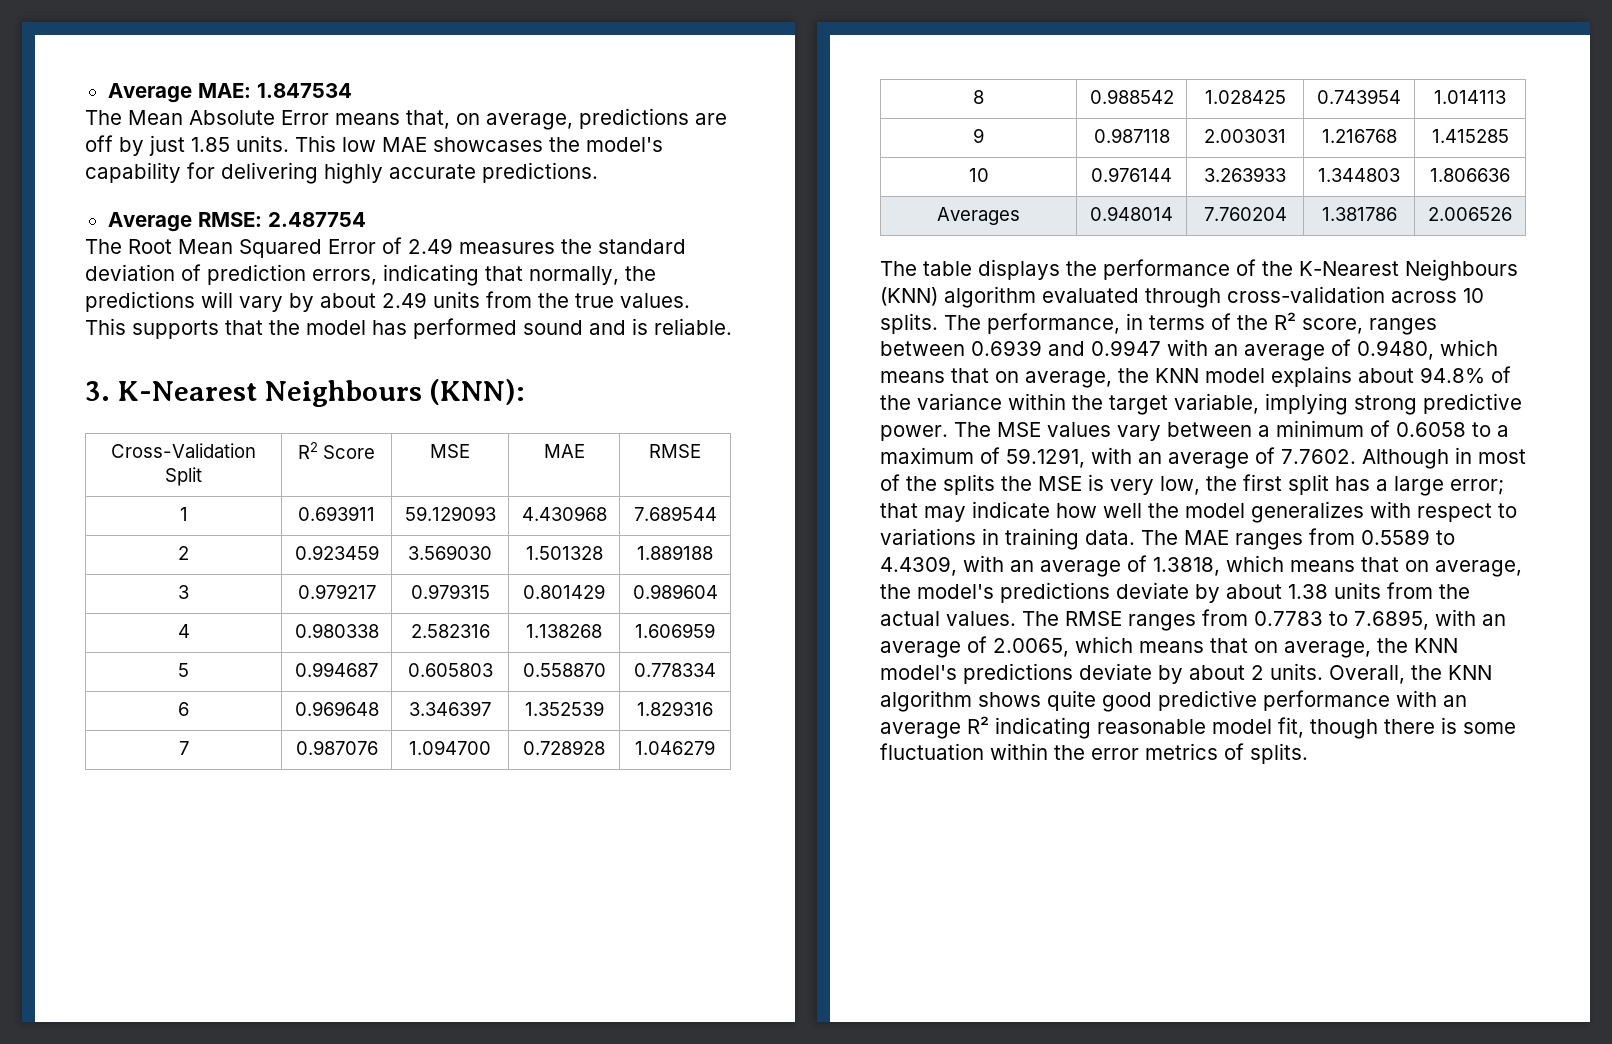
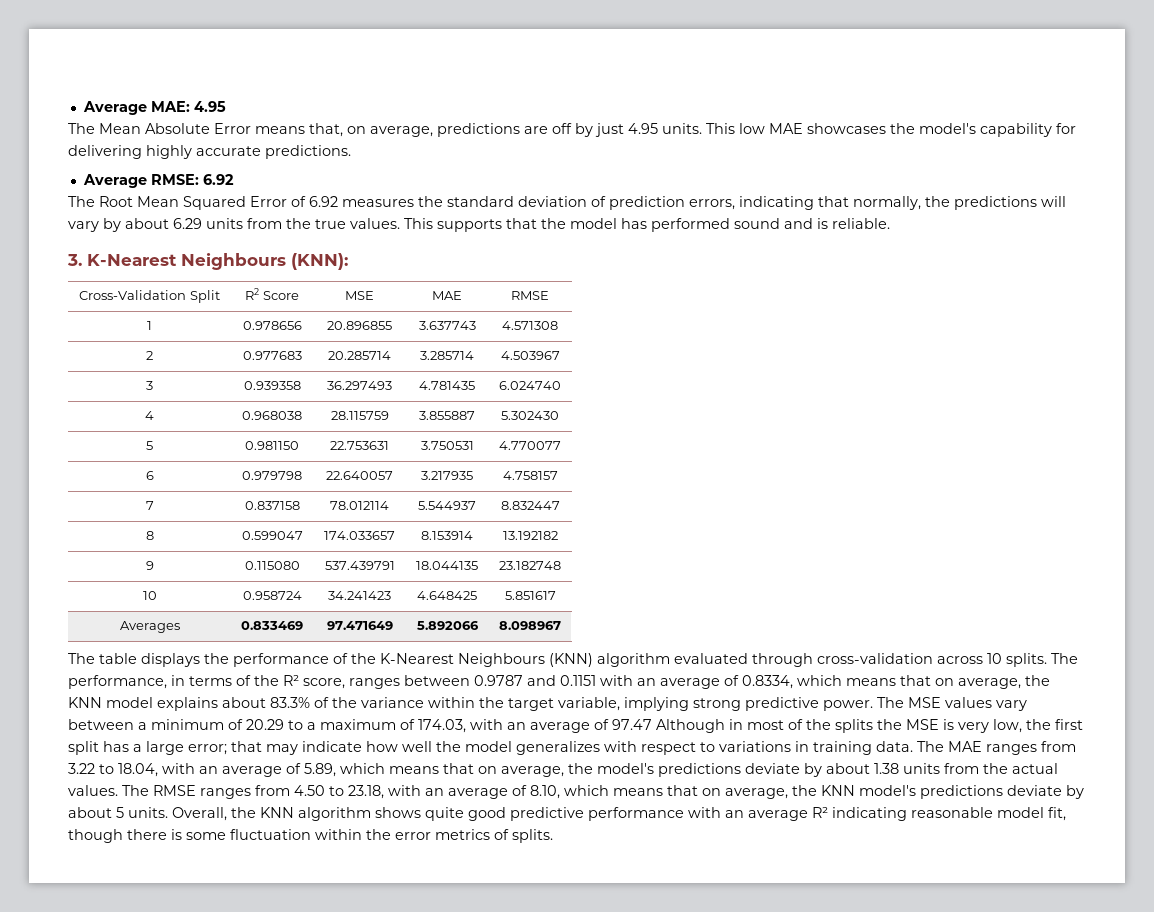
[256,83,352,98] 1.847534 -> [193,101,226,112] 4.95
[191,137,230,152] 1.85 -> [628,123,658,134] 4.95
[267,212,366,227] 2.487754 -> [202,174,234,185] 6.92
[408,238,453,254] 2.49 -> [309,196,338,207] 6.92
[382,292,427,308] 2.49 -> [173,218,202,229] 6.29
[298,506,375,521] [404,506,496,521] [521,506,607,521] [633,506,717,521] [178,546,189,560] [294,545,379,560] [408,545,492,560] [525,546,603,560] [637,545,713,560] [178,585,189,599] [297,584,376,599] [410,584,490,599] [523,584,605,599] [632,584,718,599] [177,624,190,638] [294,623,379,638] [410,624,490,638] [526,624,602,638] [635,623,715,638] [178,663,189,677] [295,662,378,677] [407,663,493,677] [522,663,606,677] [634,663,716,677] [178,702,189,716] [294,701,379,716] [409,701,491,716] [524,701,604,716] [637,701,713,716] [178,741,189,755] [295,740,378,755] [409,740,491,755] [523,740,605,755] [635,740,715,755] [973,90,984,104] [1089,89,1174,104] [1204,90,1286,104] [1317,89,1401,104] [1434,90,1506,104] [973,128,984,143] [1093,128,1170,143] [1204,129,1286,143] [1321,129,1397,143] [1431,129,1509,143] [968,168,989,182] [1091,167,1172,182] [1204,167,1286,182] [1318,168,1400,182] [1430,168,1510,182] [937,207,1020,225] [1090,206,1173,221] [1203,207,1287,221] [1321,207,1397,221] [1428,207,1512,221] 0.693911 | 59.129093 | 4.430968 | 7.689544 // 2 | 0.923459 | 3.569030 | 1.501328 | 1.889188 // 3 | 0.979217 | 0.979315 | 0.801429 | 0.989604 // 4 | 0.980338 | 2.582316 | 1.138268 | 1.606959 // 5 | 0.994687 | 0.605803 | 0.558870 | 0.778334 // 6 | 0.969648 | 3.346397 | 1.352539 | 1.829316 // 7 | 0.987076 | 1.094700 | 0.728928 | 1.046279 // 8 | 0.988542 | 1.028425 | 0.743954 | 1.014113 // 9 | 0.987118 | 2.003031 | 1.216768 | 1.415285 // 10 | 0.976144 | 3.263933 | 1.344803 | 1.806636 // Averages | 0.948014 | 7.760204 | 1.381786 | 2.006526 -> [242,321,302,330] [327,321,392,330] [418,321,476,330] [502,321,558,330] [146,351,153,360] [242,351,302,360] [328,351,391,360] [420,351,474,360] [500,351,560,360] [146,381,153,390] [243,381,301,390] [327,381,392,390] [419,381,475,390] [499,381,561,390] [145,411,154,420] [242,411,302,420] [330,411,389,420] [419,411,475,420] [501,411,559,420] [146,441,153,450] [245,441,299,450] [330,441,389,450] [420,441,474,450] [499,441,561,450] [145,471,154,480] [242,471,302,480] [326,471,393,480] [421,471,473,480] [502,471,558,480] [145,501,154,510] [244,501,300,510] [330,501,389,510] [418,501,476,510] [500,501,560,510] [145,531,154,540] [241,531,303,540] [324,531,395,540] [421,531,473,540] [502,531,558,540] [145,561,154,570] [244,561,300,570] [324,561,395,570] [416,561,478,570] [499,561,561,570] [142,591,157,600] [242,591,302,600] [328,591,391,600] [417,591,477,600] [504,591,556,600] [119,621,180,633] [241,621,303,630] [326,621,393,630] [416,621,479,630] [499,621,561,630] 0.978656 | 20.896855 | 3.637743 | 4.571308 // 2 | 0.977683 | 20.285714 | 3.285714 | 4.503967 // 3 | 0.939358 | 36.297493 | 4.781435 | 6.024740 // 4 | 0.968038 | 28.115759 | 3.855887 | 5.302430 // 5 | 0.981150 | 22.753631 | 3.750531 | 4.770077 // 6 | 0.979798 | 22.640057 | 3.217935 | 4.758157 // 7 | 0.837158 | 78.012114 | 5.544937 | 8.832447 // 8 | 0.599047 | 174.033657 | 8.153914 | 13.192182 // 9 | 0.115080 | 537.439791 | 18.044135 | 23.182748 // 10 | 0.958724 | 34.241423 | 4.648425 | 5.851617 // Averages | 0.833469 | 97.471649 | 5.892066 | 8.098967
[971,339,1434,361] 0.6939 and 0.9947 with an average of 0.9480, -> [474,675,793,689] 0.9787 and 0.1151 with an average of 0.8334,
[1420,367,1485,384] 94.8% -> [270,697,310,708] 83.3%
[1396,422,1466,437] 0.6058 -> [246,719,284,730] 20.29
[1006,447,1356,469] 59.1291, with an average of 7.7602. -> [418,719,652,733] 174.03, with an average of 97.47
[1361,529,1455,545] [880,555,1220,577] 0.5589 to 4.4309, with an average of 1.3818, -> [68,763,336,777] 3.22 to 18.04, with an average of 5.89,
[1254,609,1506,630] [880,636,1069,658] 0.7783 to 7.6895, with an average of 2.0065, -> [294,785,560,799] 4.50 to 23.18, with an average of 8.10,
[1251,665,1264,680] 2 -> [116,807,124,818] 5

